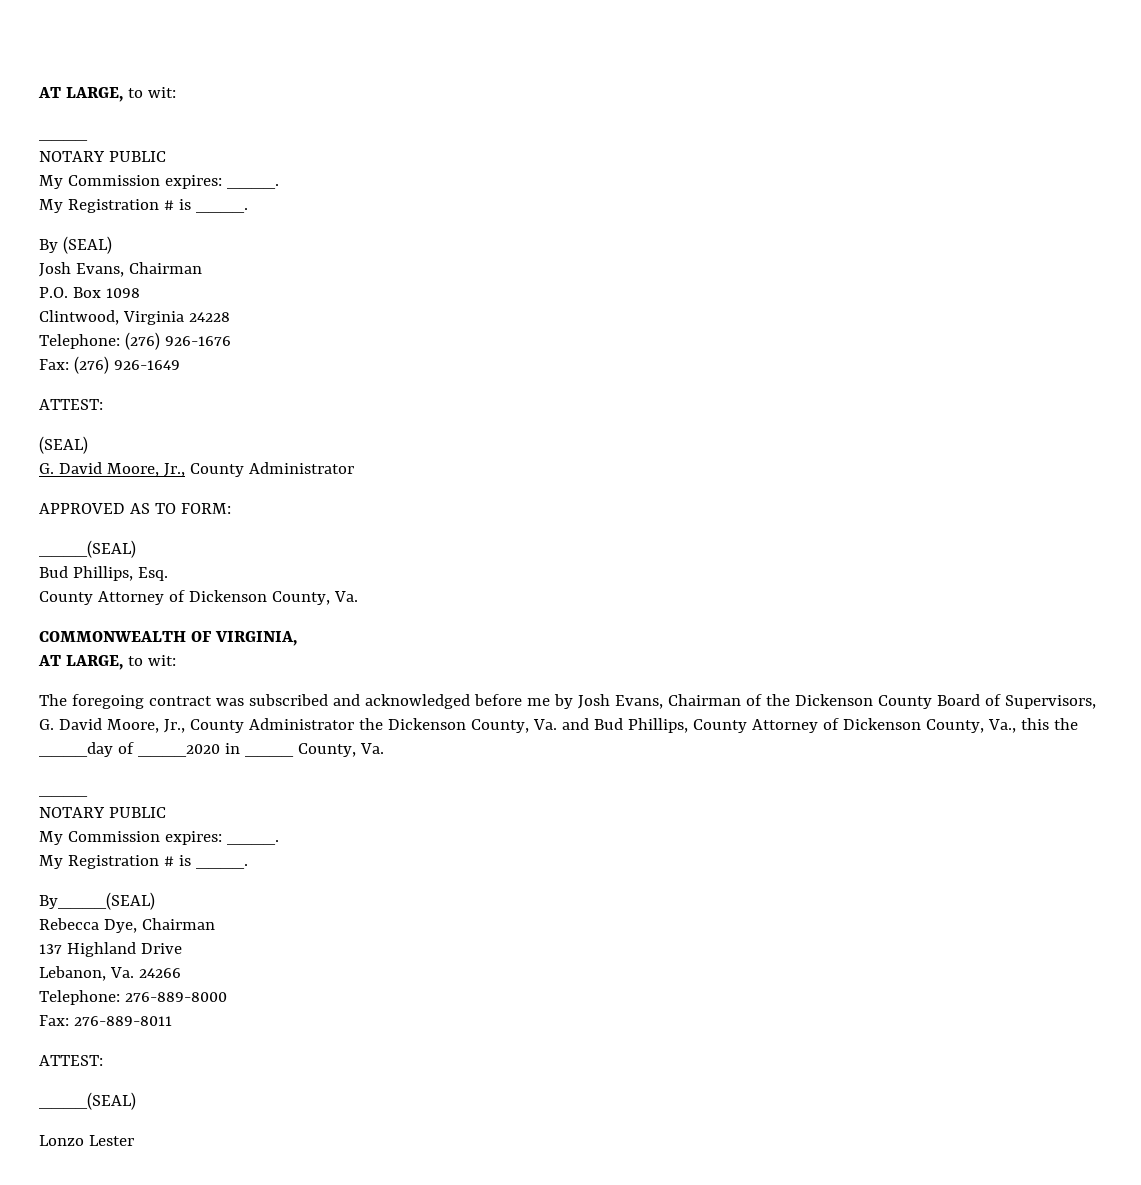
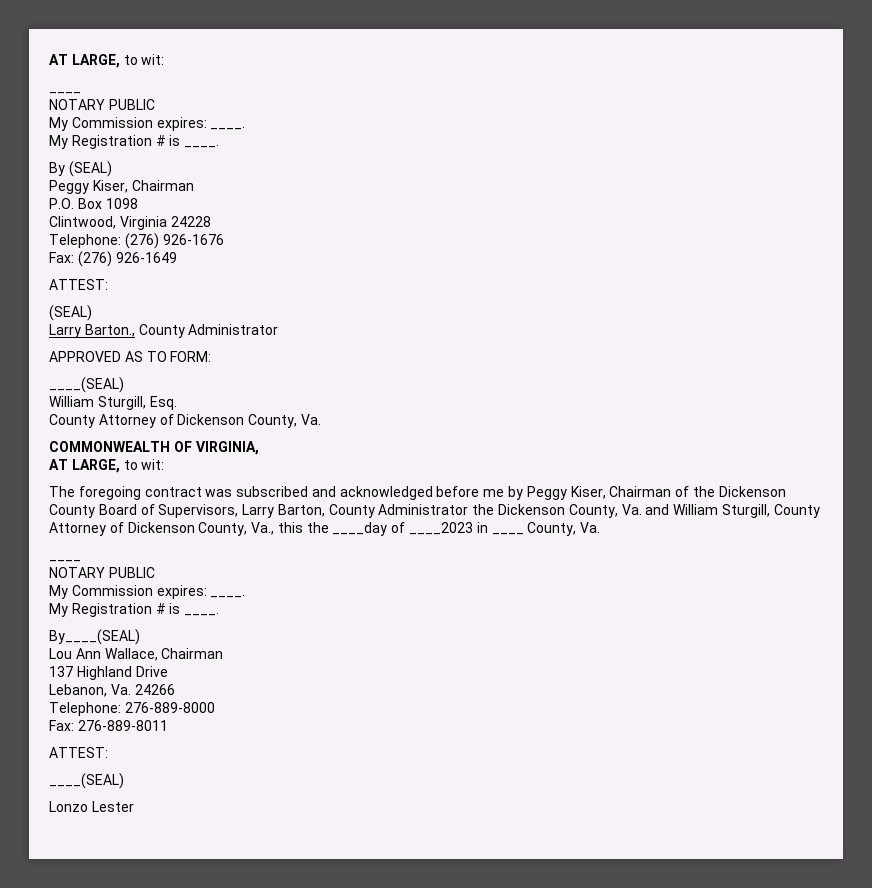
[39,262,124,277] Josh Evans, -> [49,180,128,194] Peggy Kiser,
[39,462,185,477] G. David Moore, Jr., -> [49,324,135,338] Larry Barton.,
[39,566,133,581] Bud Phillips, -> [49,396,146,410] William Sturgill,
[577,694,663,709] Josh Evans, -> [526,486,606,500] Peggy Kiser,
[39,718,185,733] G. David Moore, Jr., -> [242,504,325,518] Larry Barton,
[593,718,688,733] Bud Phillips, -> [673,504,770,518] William Sturgill,
[137,744,220,757] ____2020 -> [409,522,474,535] ____2023
[39,918,137,933] Rebecca Dye, -> [49,648,158,661] Lou Ann Wallace,

